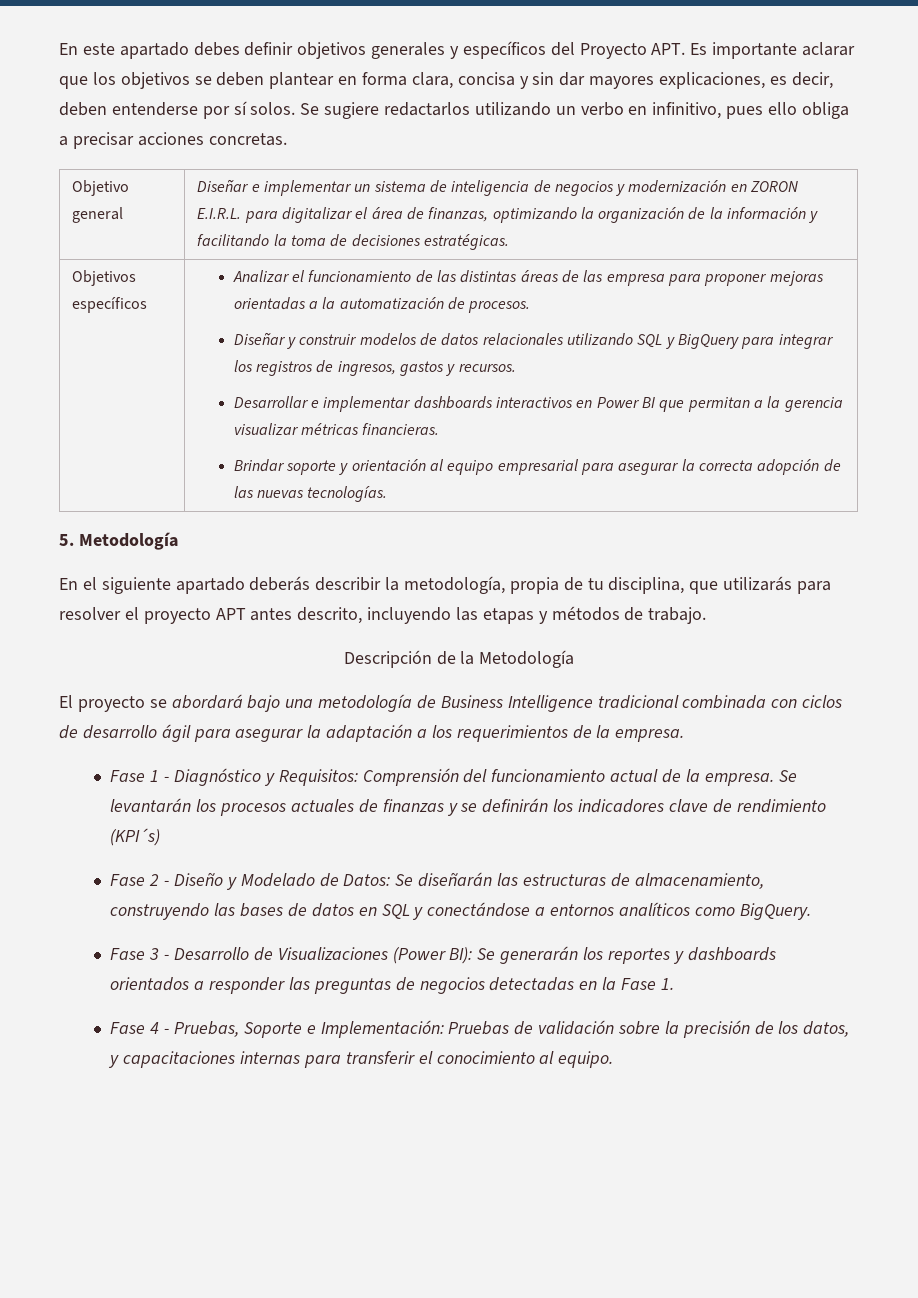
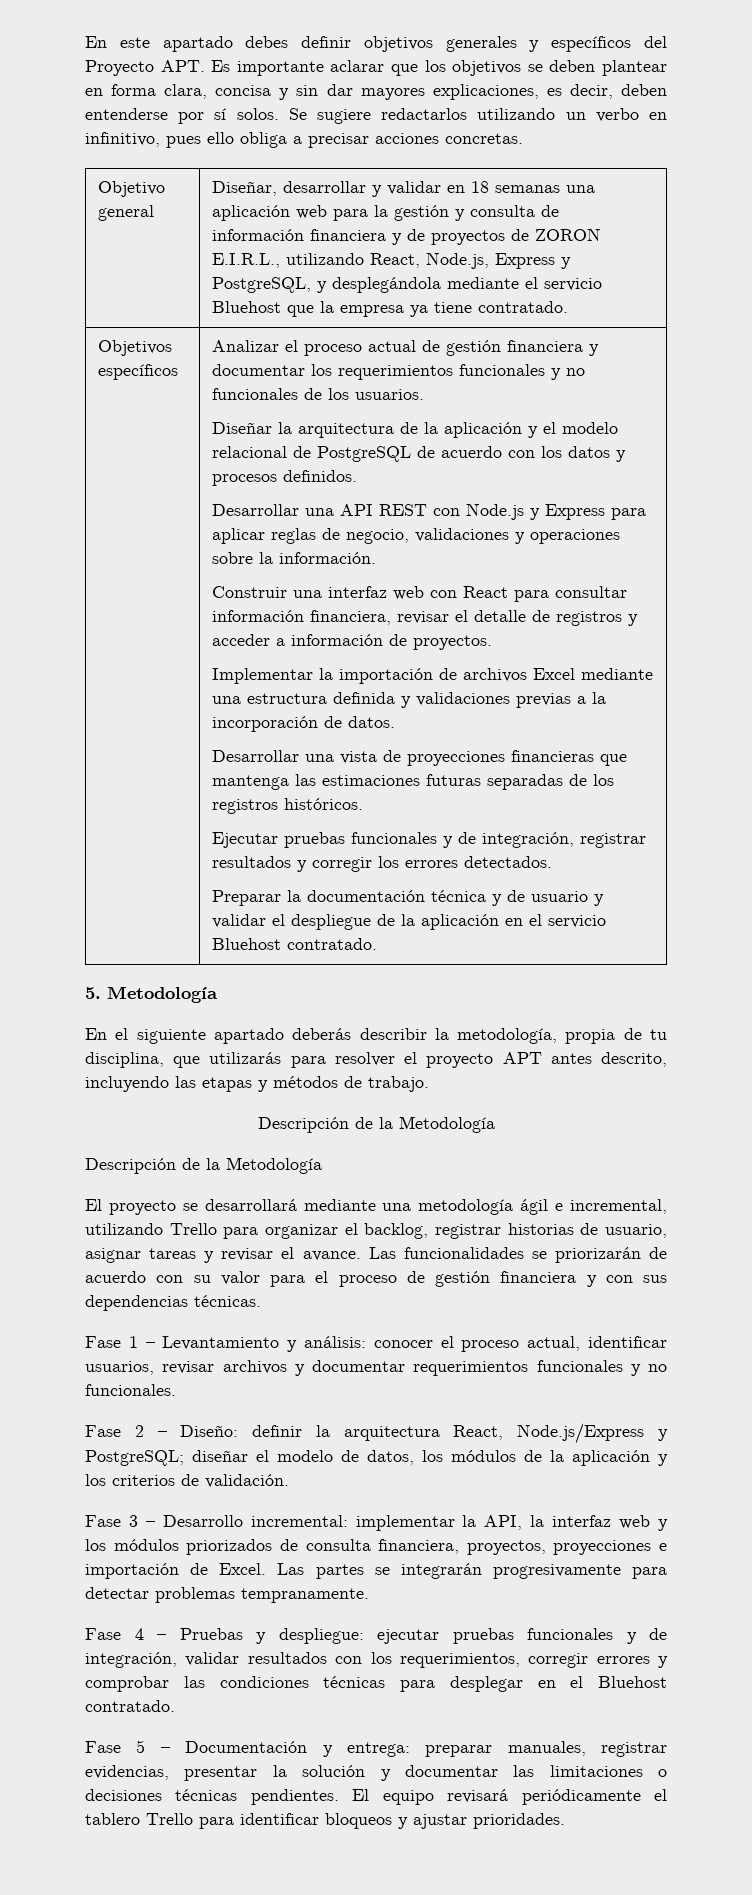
[197,179,799,196] [197,207,819,223] [197,234,509,250] [72,270,137,286] [72,297,148,313] [232,270,824,286] [233,297,531,313] [233,332,834,349] [233,360,516,376] [233,396,843,412] [233,423,440,435] [233,459,841,475] [233,486,388,502] Diseñar e implementar un sistema de inteligencia de negocios y modernización en ZORON E.I.R.L. para digitalizar el área de finanzas, optimizando la organización de la información y facilitando la toma de decisiones estratégicas. // Objetivos específicos | Analizar el funcionamiento de las distintas áreas de las empresa para proponer mejoras orientadas a la automatización de procesos. // Diseñar y construir modelos de datos relacionales utilizando SQL y BigQuery para integrar los registros de ingresos, gastos y recursos. // Desarrollar e implementar dashboards interactivos en Power BI que permitan a la gerencia visualizar métricas financieras. // Brindar soporte y orientación al equipo empresarial para asegurar la correcta adopción de las nuevas tecnologías. -> [211,181,595,197] [211,205,559,221] [211,228,601,245] [211,252,571,269] [211,277,602,293] [211,301,568,317] [97,340,172,356] [97,364,178,380] [211,340,599,356] [211,364,585,380] [211,388,424,400] [211,422,618,438] [211,446,626,462] [211,470,357,486] [211,503,646,520] [211,528,620,544] [211,552,376,564] [211,586,627,602] [211,610,638,626] [211,634,492,650] [211,668,653,684] [211,692,606,708] [211,716,395,732] [211,750,627,766] [211,774,614,790] [211,798,363,814] [211,832,646,848] [211,856,552,872] [211,890,604,906] [211,914,606,930] [211,938,377,950] Diseñar, desarrollar y validar en 18 semanas una aplicación web para la gestión y consulta de información financiera y de proyectos de ZORON E.I.R.L., utilizando React, Node.js, Express y PostgreSQL, y desplegándola mediante el servicio Bluehost que la empresa ya tiene contratado. // Objetivos específicos | Analizar el proceso actual de gestión financiera y documentar los requerimientos funcionales y no funcionales de los usuarios. // Diseñar la arquitectura de la aplicación y el modelo relacional de PostgreSQL de acuerdo con los datos y procesos definidos. // Desarrollar una API REST con Node.js y Express para aplicar reglas de negocio, validaciones y operaciones sobre la información. // Construir una interfaz web con React para consultar información financiera, revisar el detalle de registros y acceder a información de proyectos. // Implementar la importación de archivos Excel mediante una estructura definida y validaciones previas a la incorporación de datos. // Desarrollar una vista de proyecciones financieras que mantenga las estimaciones futuras separadas de los registros históricos. // Ejecutar pruebas funcionales y de integración, registrar resultados y corregir los errores detectados. // Preparar la documentación técnica y de usuario y validar el despliegue de la aplicación en el servicio Bluehost contratado.
(575, 659) none -> [85,1157,322,1174] // Descripción de la Metodología
[171,694,843,712] [59,724,685,742] [110,768,797,786] [110,798,826,816] [110,828,161,846] [110,872,764,890] [110,902,811,920] [110,946,776,964] [110,977,674,994] [110,1020,850,1038] [108,1051,614,1068] abordará bajo una metodología de Business Intelligence tradicional combinada con ciclos de desarrollo ágil para asegurar la adaptación a los requerimientos de la empresa. // Fase 1 - Diagnóstico y Requisitos: Comprensión del funcionamiento actual de la empresa. Se levantarán los procesos actuales de finanzas y se definirán los indicadores clave de rendimiento (KPI´s) // Fase 2 - Diseño y Modelado de Datos: Se diseñarán las estructuras de almacenamiento, construyendo las bases de datos en SQL y conectándose a entornos analíticos como BigQuery. // Fase 3 - Desarrollo de Visualizaciones (Power BI): Se generarán los reportes y dashboards orientados a responder las preguntas de negocios detectadas en la Fase 1. // Fase 4 - Pruebas, Soporte e Implementación: Pruebas de validación sobre la precisión de los datos, y capacitaciones internas para transferir el conocimiento al equipo. -> [204,1199,668,1215] [85,1223,668,1239] [85,1247,668,1263] [85,1271,667,1287] [85,1295,261,1311] [85,1336,667,1352] [85,1360,667,1376] [85,1384,176,1396] [85,1423,668,1444] [85,1450,668,1466] [85,1474,289,1488] [85,1515,668,1531] [85,1539,667,1555] [85,1563,667,1579] [85,1587,369,1603] [85,1628,667,1644] [85,1652,668,1668] [85,1676,667,1692] [85,1700,175,1712] [85,1740,667,1757] [85,1765,667,1781] [85,1789,668,1805] [85,1813,565,1829] desarrollará mediante una metodología ágil e incremental, utilizando Trello para organizar el backlog, registrar historias de usuario, asignar tareas y revisar el avance. Las funcionalidades se priorizarán de acuerdo con su valor para el proceso de gestión financiera y con sus dependencias técnicas. // Fase 1 – Levantamiento y análisis: conocer el proceso actual, identificar usuarios, revisar archivos y documentar requerimientos funcionales y no funcionales. // Fase 2 – Diseño: definir la arquitectura React, Node.js/Express y PostgreSQL; diseñar el modelo de datos, los módulos de la aplicación y los criterios de validación. // Fase 3 – Desarrollo incremental: implementar la API, la interfaz web y los módulos priorizados de consulta financiera, proyectos, proyecciones e importación de Excel. Las partes se integrarán progresivamente para detectar problemas tempranamente. // Fase 4 – Pruebas y despliegue: ejecutar pruebas funcionales y de integración, validar resultados con los requerimientos, corregir errores y comprobar las condiciones técnicas para desplegar en el Bluehost contratado. // Fase 5 – Documentación y entrega: preparar manuales, registrar evidencias, presentar la solución y documentar las limitaciones o decisiones técnicas pendientes. El equipo revisará periódicamente el tablero Trello para identificar bloqueos y ajustar prioridades.

